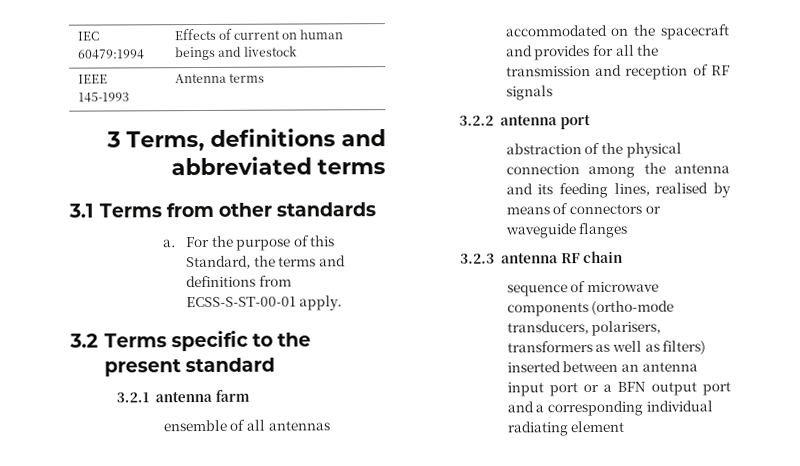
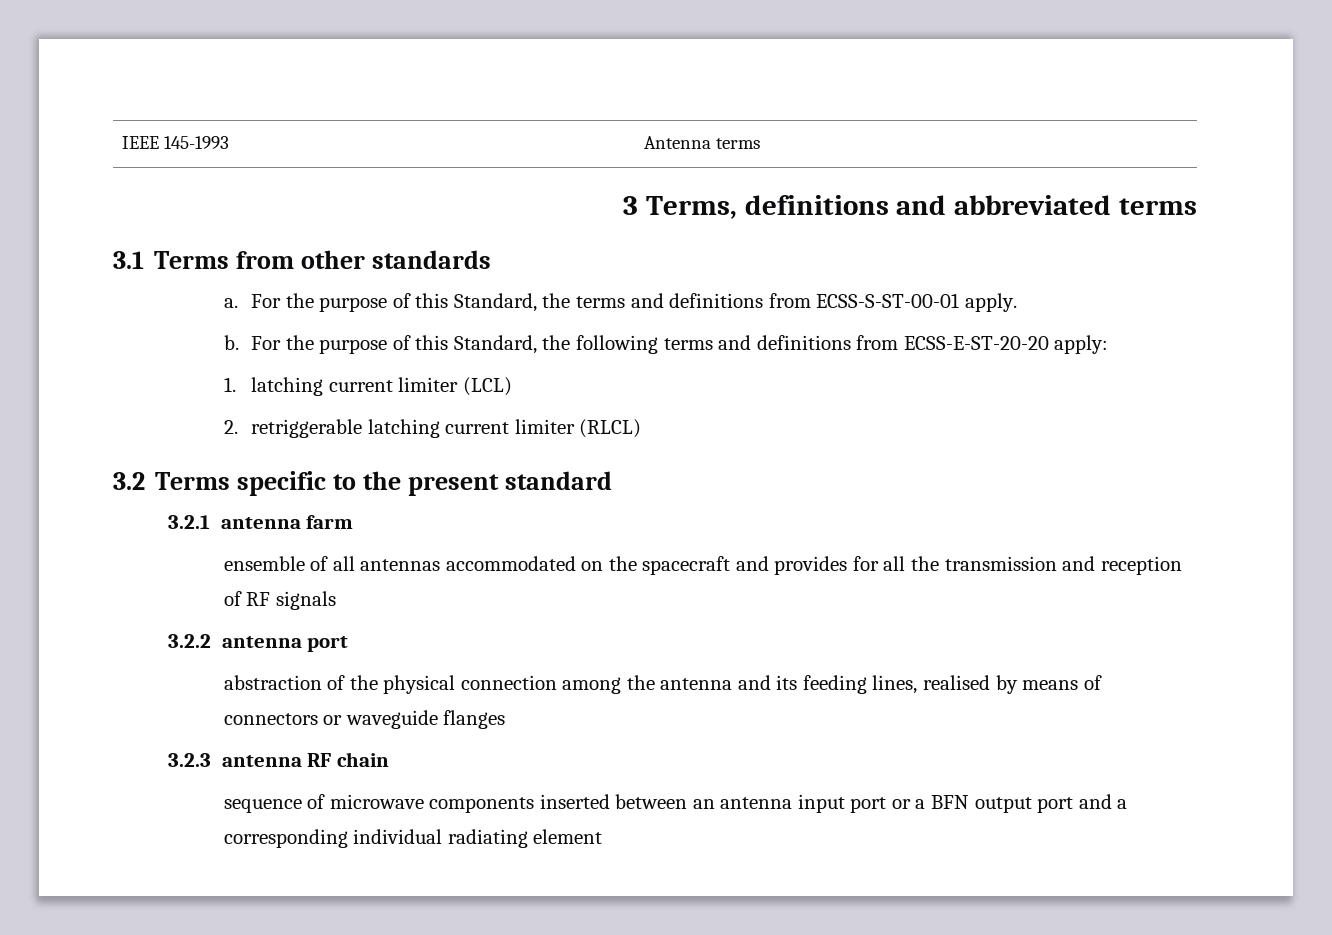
[76,31,100,41] [77,49,145,60] [173,28,345,41] [174,45,298,61] IEC 60479:1994 | Effects of current on human beings and livestock // -> (121, 142) none
(342, 303) none -> [223,335,1109,354] [223,377,512,396] [223,419,642,438] // b. For the purpose of this Standard, the following terms and definitions from ECSS-E-ST-20-20 apply: // 1. latching current limiter (LCL) // 2. retriggerable latching current limiter (RLCL)
[591,300,675,316] [506,320,662,337] [506,340,707,355] (ortho-mode transducers, polarisers, transformers as well as filters) -> (535, 805) none

